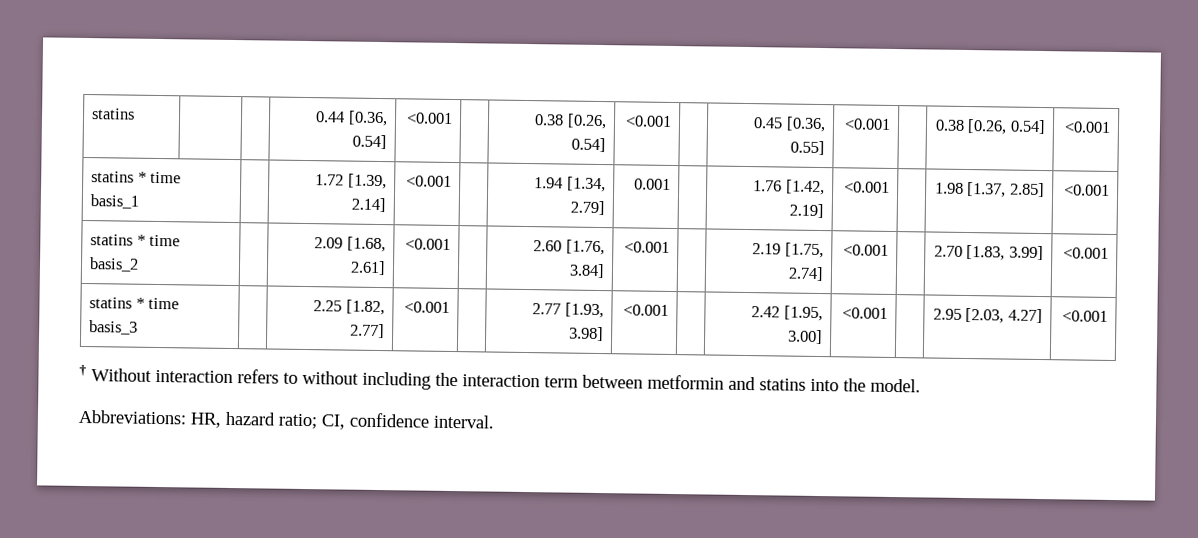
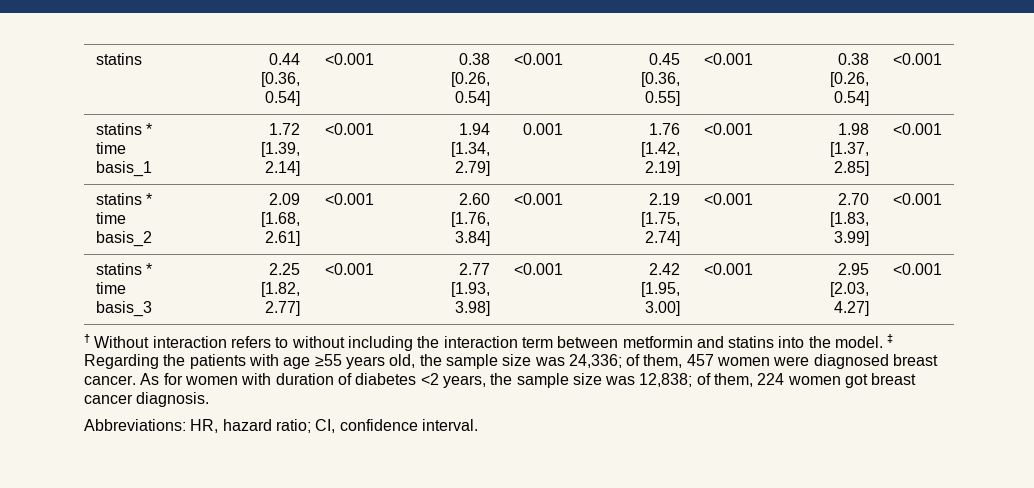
(921, 385) none -> [887,334,894,343] [84,354,939,369] [84,373,917,388] [84,392,210,407] ‡ Regarding the patients with age ≥55 years old, the sample size was 24,336; of them, 457 women were diagnosed breast cancer. As for women with duration of diabetes <2 years, the sample size was 12,838; of them, 224 women got breast cancer diagnosis.

